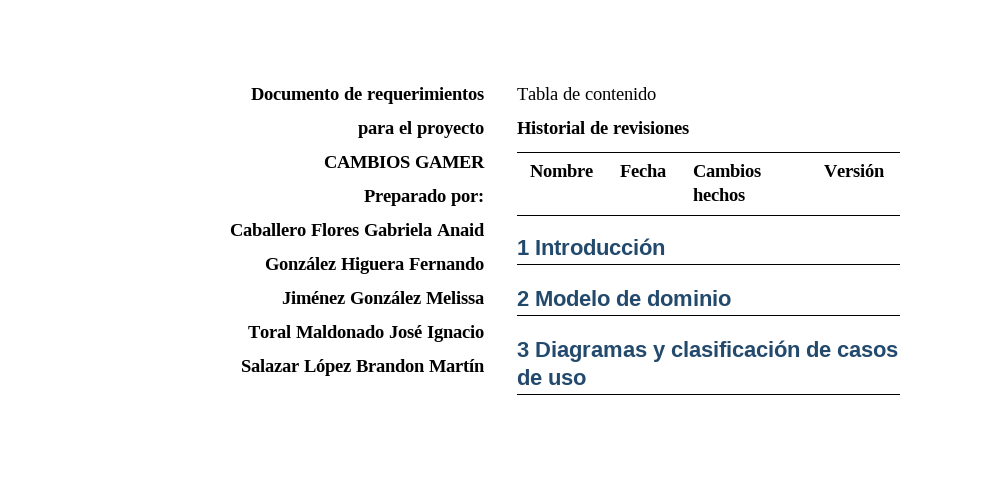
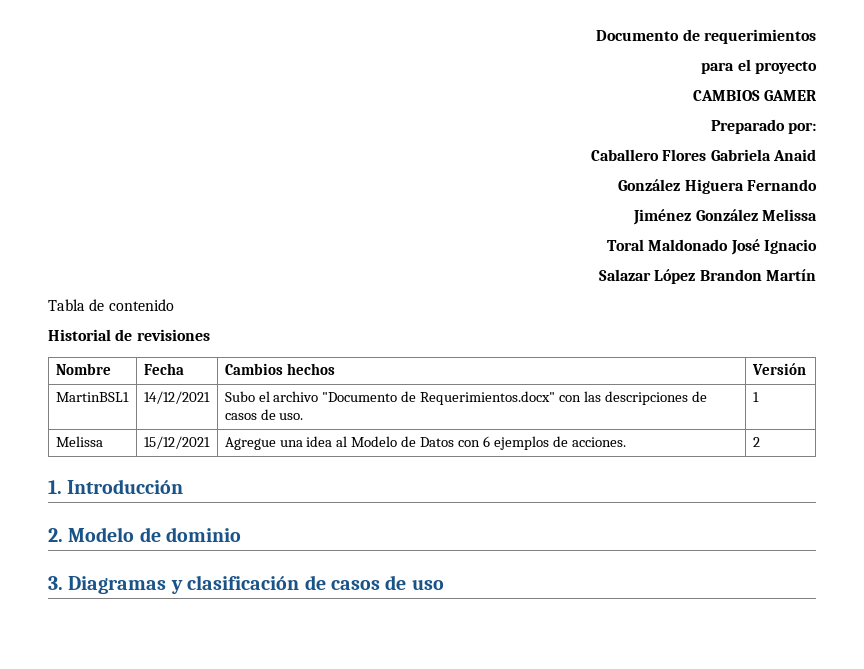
[517,240,529,255] // 1 -> [55,392,129,402] [143,391,210,404] [224,391,707,405] [224,409,304,420] [752,392,759,402] [55,436,103,447] [143,436,210,449] [224,436,626,450] [752,437,760,447] [48,480,62,494] // MartinBSL1 | 14/12/2021 | Subo el archivo "Documento de Requerimientos.docx" con las descripciones de casos de uso. | 1 // Melissa | 15/12/2021 | Agregue una idea al Modelo de Datos con 6 ejemplos de acciones. | 2 // 1.
[517,291,529,306] 2 -> [48,528,63,542] 2.
[517,342,529,357] 3 -> [48,576,63,590] 3.

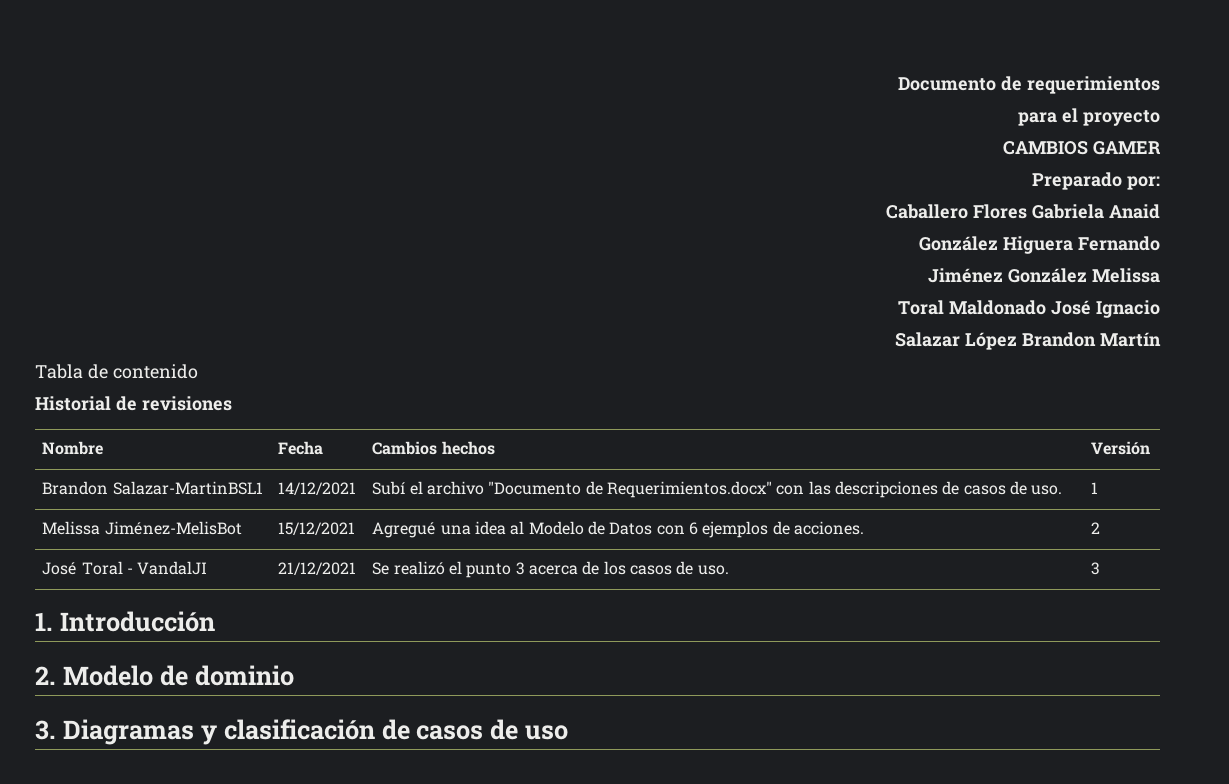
[55,392,129,402] MartinBSL1 -> [42,481,263,495] Brandon Salazar-MartinBSL1
[224,391,255,402] Subo -> [372,481,406,495] Subí
(103, 441) none -> [104,521,242,535] Jiménez-MelisBot
[224,437,276,450] Agregue -> [372,522,437,538] Agregué
(760, 442) none -> [42,561,208,575] [278,562,357,575] [372,561,729,578] [1091,562,1101,575] // José Toral - VandalJI | 21/12/2021 | Se realizó el punto 3 acerca de los casos de uso. | 3

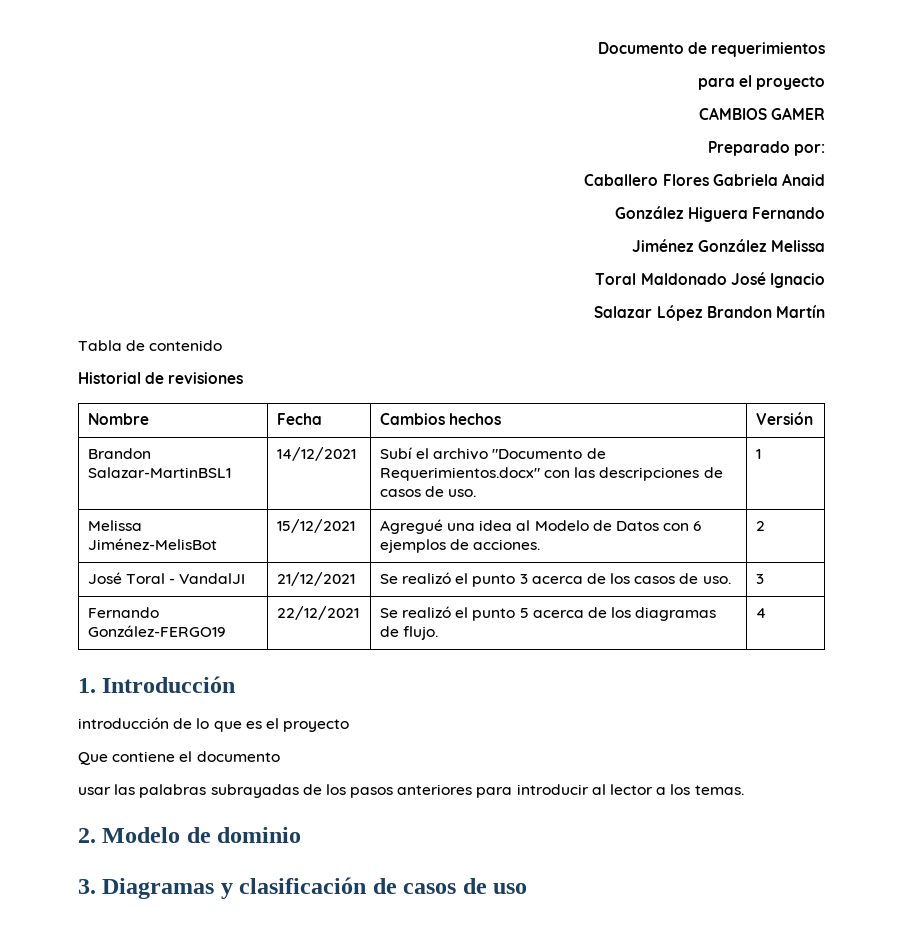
[35,611,215,632] // 1. Introducción -> [87,607,159,618] [87,625,226,637] [276,606,359,620] [379,606,717,621] [379,626,438,640] [755,608,766,618] [78,676,236,693] [78,717,350,732] [78,751,280,765] [78,784,744,798] // Fernando González-FERGO19 | 22/12/2021 | Se realizó el punto 5 acerca de los diagramas de flujo. | 4 // 1. Introducción // introducción de lo que es el proyecto // Que contiene el documento // usar las palabras subrayadas de los pasos anteriores para introducir al lector a los temas.

